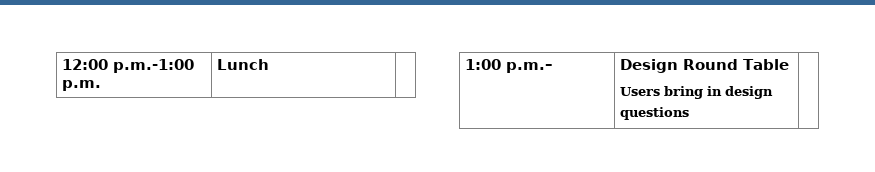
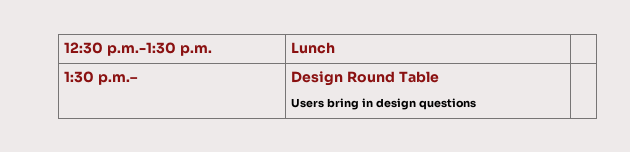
[62,59,195,73] 12:00 p.m.-1:00 -> [64,42,176,56] 12:30 p.m.-1:30
[465,59,502,70] 1:00 -> [64,71,95,83] 1:30

